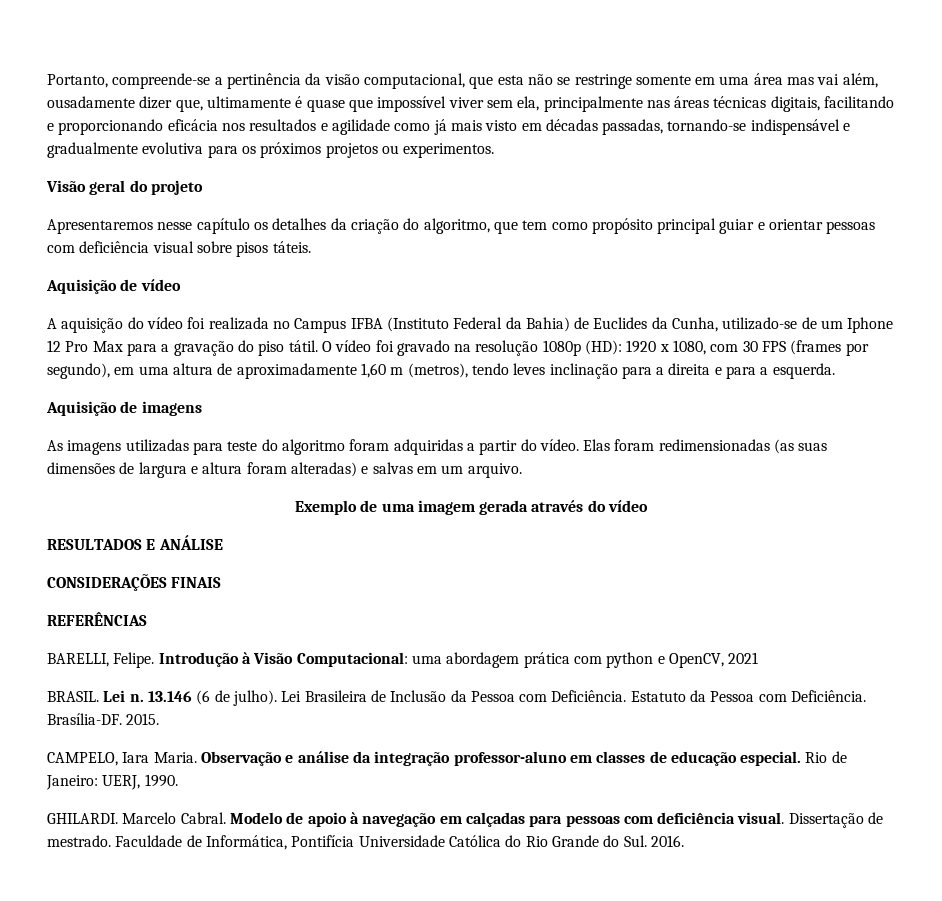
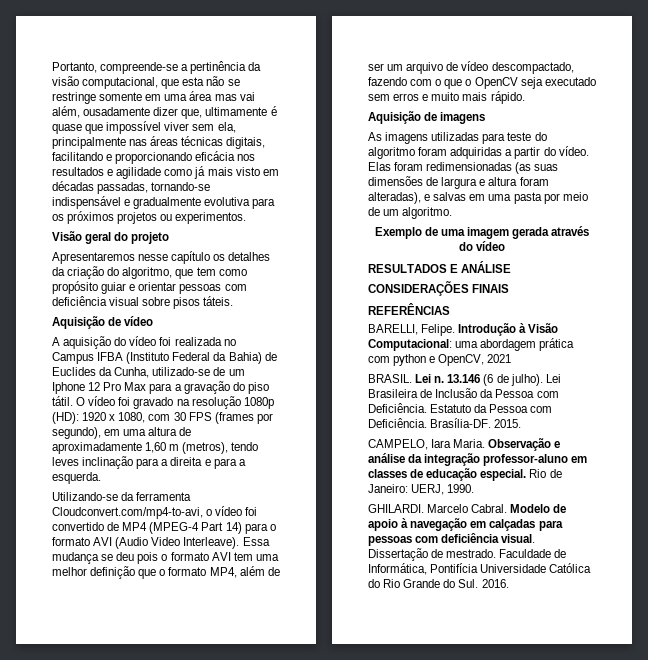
[657,218,717,234] principal -> (98, 287) none
(835, 371) none -> [52,492,192,501] [52,506,258,519] [52,522,276,534] [52,537,270,549] [52,552,279,564] [52,566,280,579] [368,61,574,74] [368,77,596,89] [368,91,525,104] // Utilizando-se da ferramenta Cloudconvert.com/mp4-to-avi, o vídeo foi convertido de MP4 (MPEG-4 Part 14) para o formato AVI (Audio Video Interleave). Essa mudança se deu pois o formato AVI tem uma melhor definição que o formato MP4, além de ser um arquivo de vídeo descompactado, fazendo com o que o OpenCV seja executado sem erros e muito mais rápido.
[290,462,357,477] alteradas) -> [368,192,421,204] alteradas),
[441,463,522,478] um arquivo. -> [488,192,588,204] [368,207,453,219] uma pasta por meio de um algoritmo.

